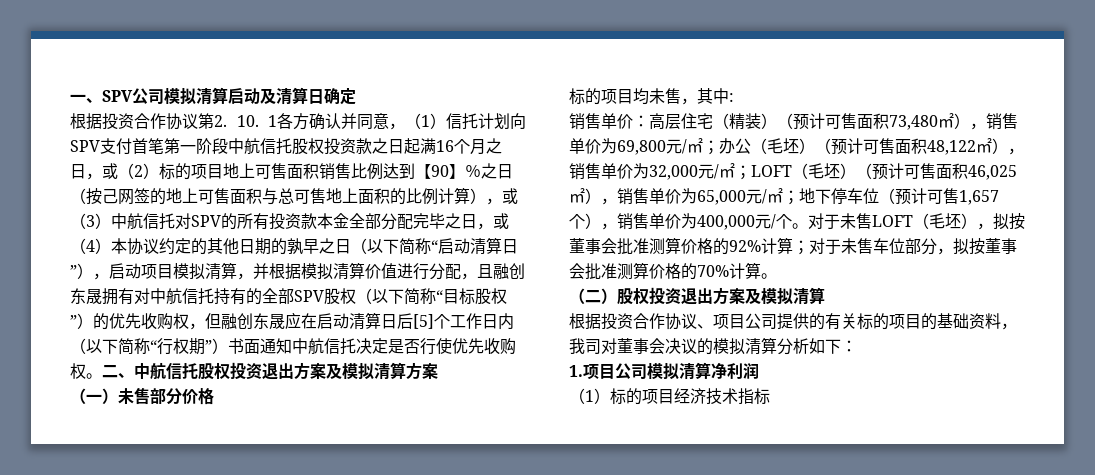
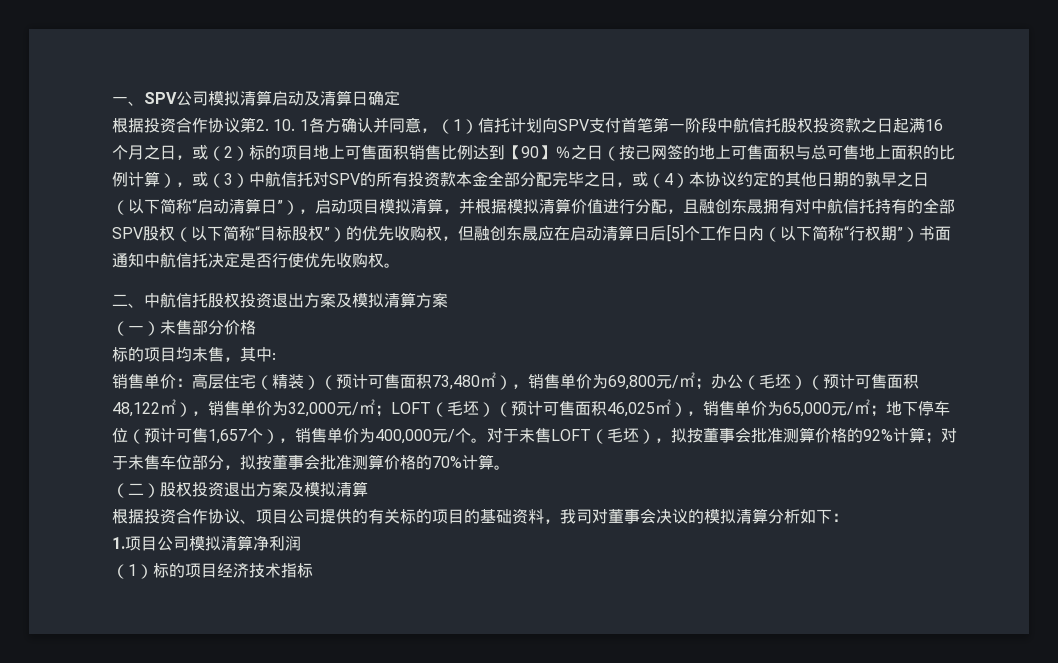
(102, 376) none -> (400, 265) //

